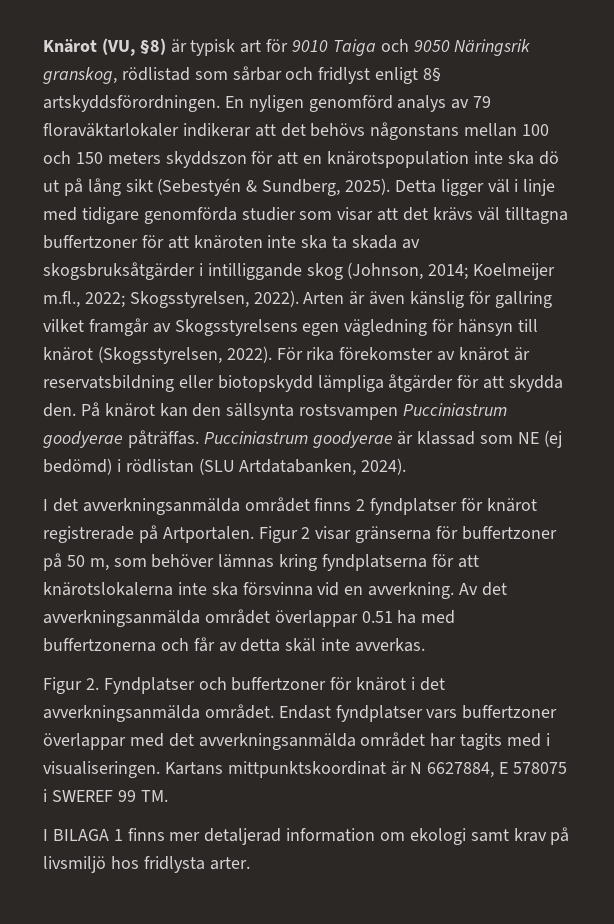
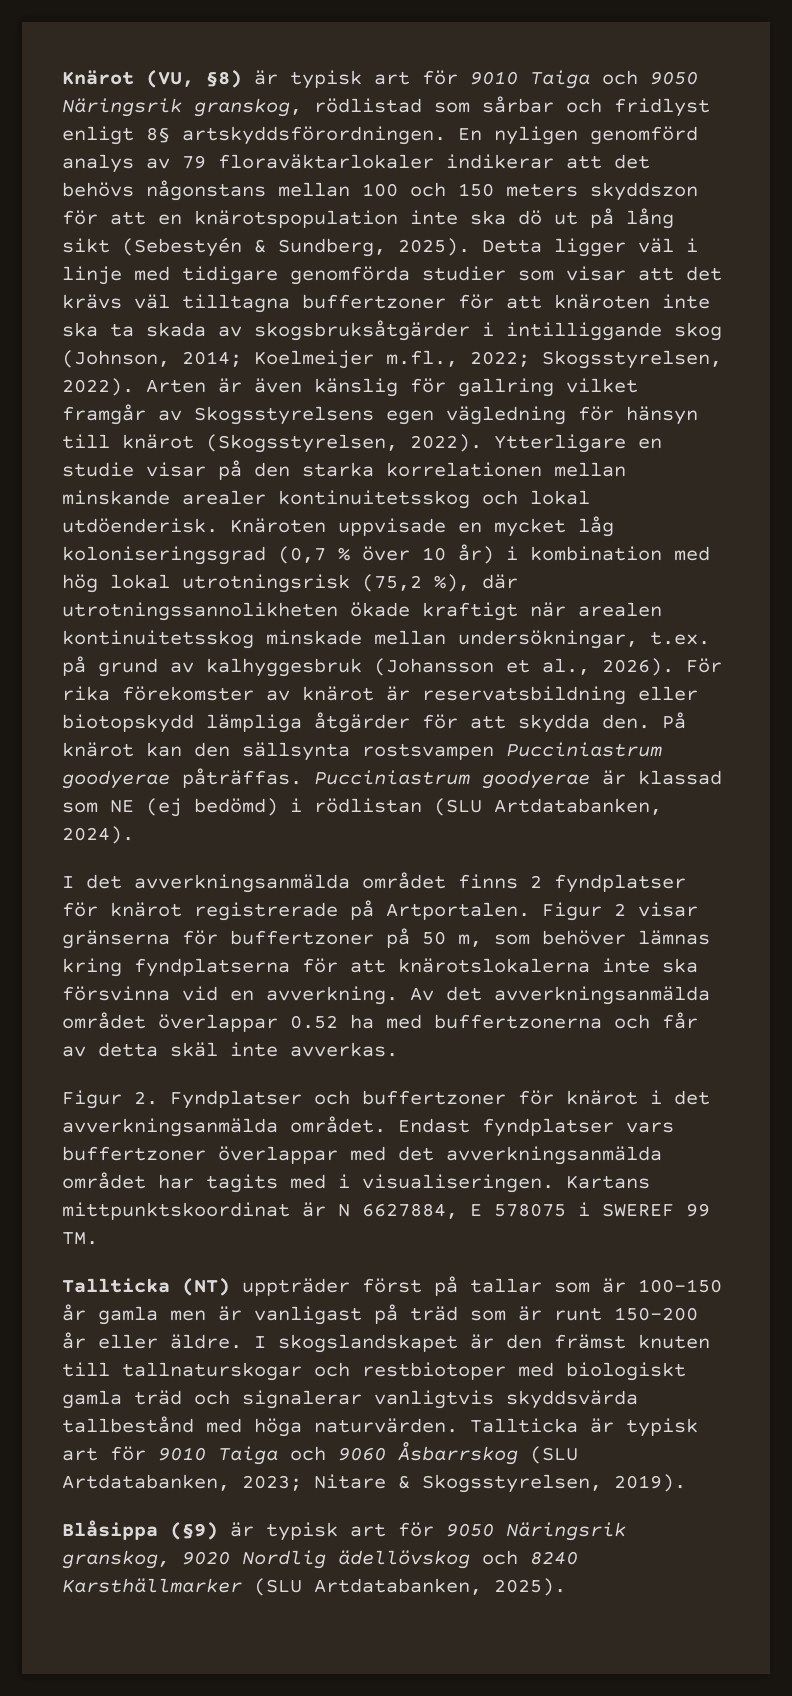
(272, 354) none -> [494,434,662,453] [62,460,626,480] [62,490,590,509] [62,516,614,537] [62,544,710,565] [62,574,518,593] [62,602,662,621] [62,630,710,649] [62,656,674,677] Ytterligare en studie visar på den starka korrelationen mellan minskande arealer kontinuitetsskog och lokal utdöenderisk. Knäroten uppvisade en mycket låg koloniseringsgrad (0,7 % över 10 år) i kombination med hög lokal utrotningsrisk (75,2 %), där utrotningssannolikheten ökade kraftigt när arealen kontinuitetsskog minskade mellan undersökningar, t.ex. på grund av kalhyggesbruk (Johansson et al., 2026).
[361,611,393,623] 0.51 -> [290,1015,338,1029] 0.52
[43,827,570,845] [43,856,250,873] I BILAGA 1 finns mer detaljerad information om ekologi samt krav på livsmiljö hos fridlysta arter. -> [62,1276,722,1296] [62,1304,698,1325] [62,1332,710,1353] [62,1362,686,1381] [62,1390,638,1409] [62,1416,698,1437] [62,1442,578,1465] [62,1474,686,1493] [62,1520,626,1541] [62,1550,578,1569] [62,1578,566,1596] Tallticka (NT) uppträder först på tallar som är 100–150 år gamla men är vanligast på träd som är runt 150–200 år eller äldre. I skogslandskapet är den främst knuten till tallnaturskogar och restbiotoper med biologiskt gamla träd och signalerar vanligtvis skyddsvärda tallbestånd med höga naturvärden. Tallticka är typisk art för 9010 Taiga och 9060 Åsbarrskog (SLU Artdatabanken, 2023; Nitare & Skogsstyrelsen, 2019). // Blåsippa (§9) är typisk art för 9050 Näringsrik granskog, 9020 Nordlig ädellövskog och 8240 Karsthällmarker (SLU Artdatabanken, 2025).

